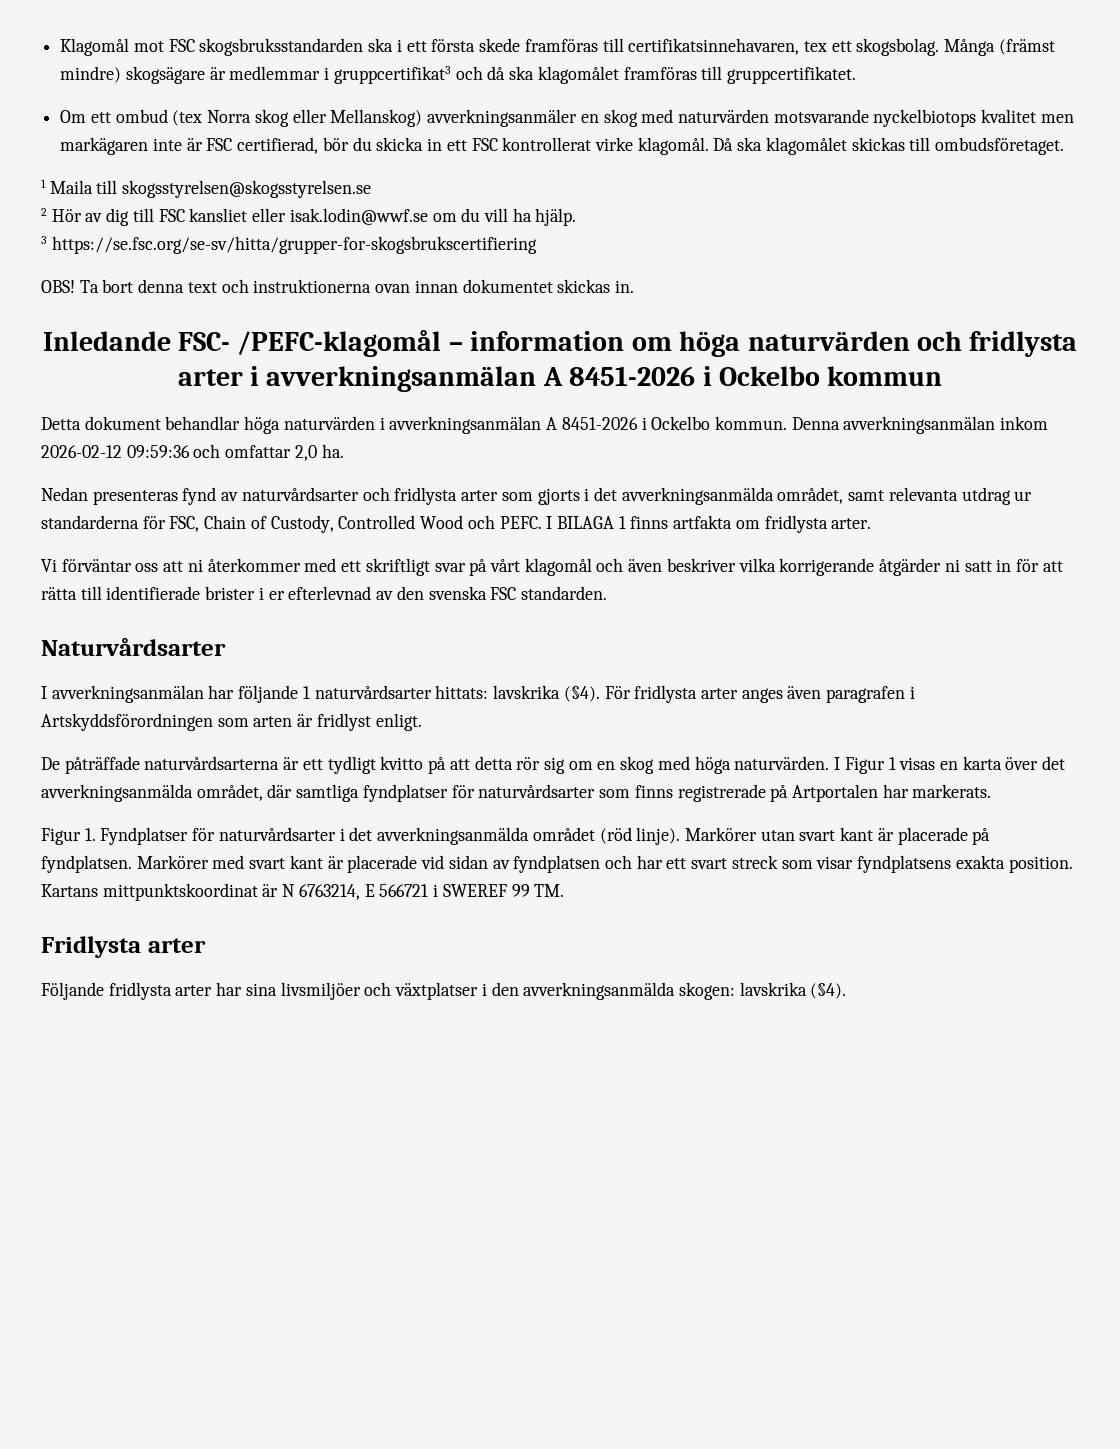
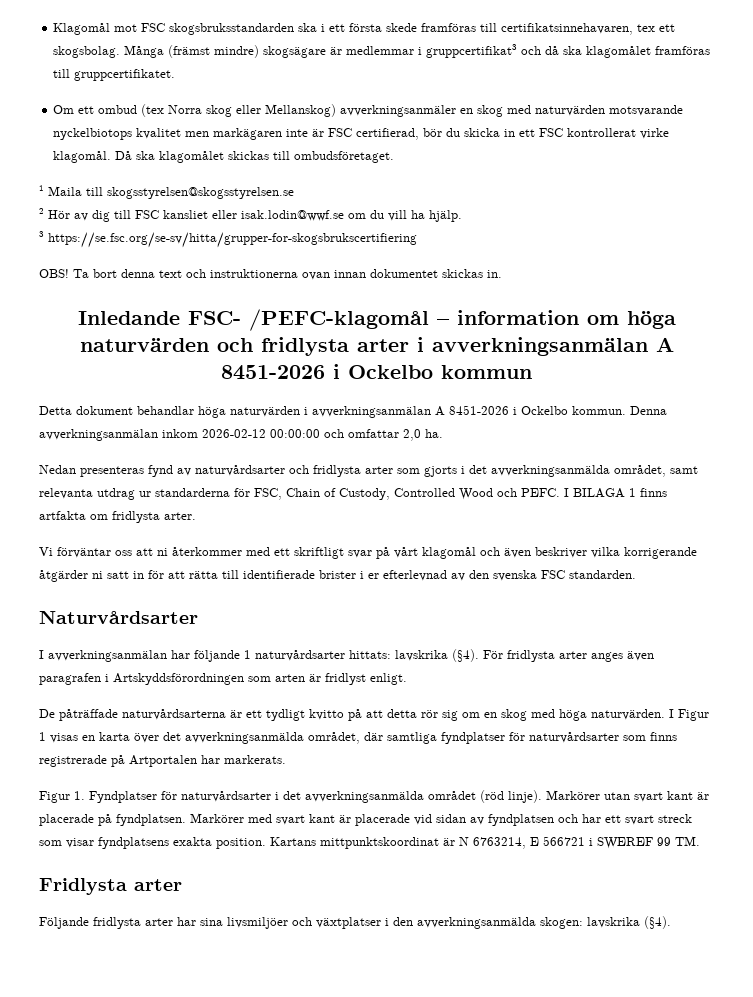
[126,445,190,458] 09:59:36 -> [270,429,320,438] 00:00:00

